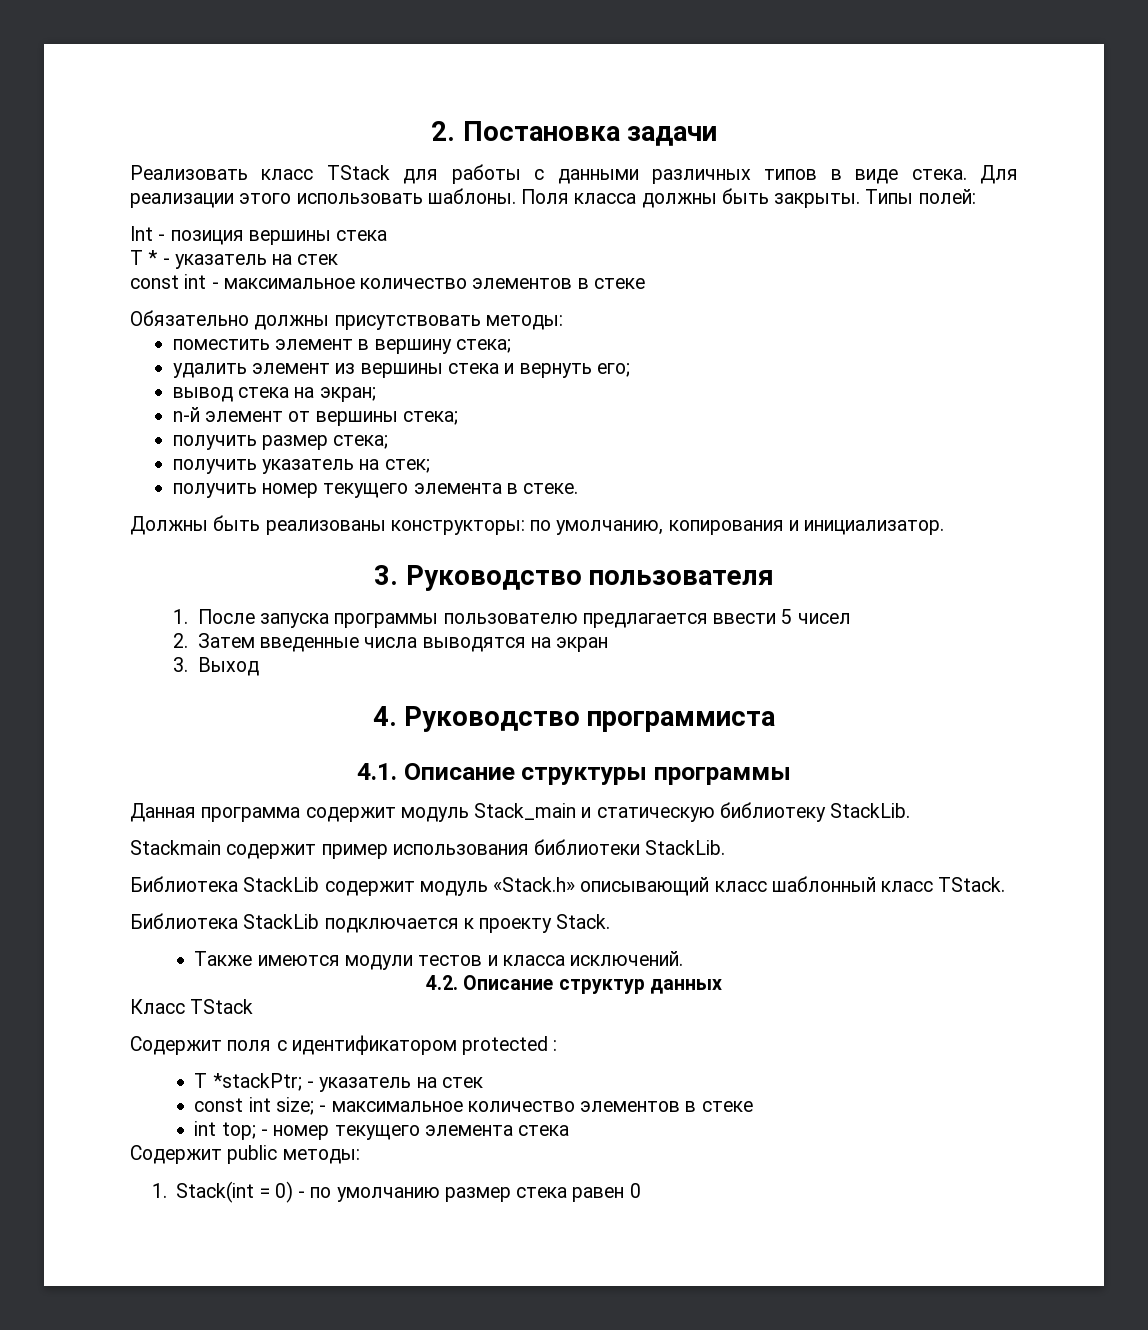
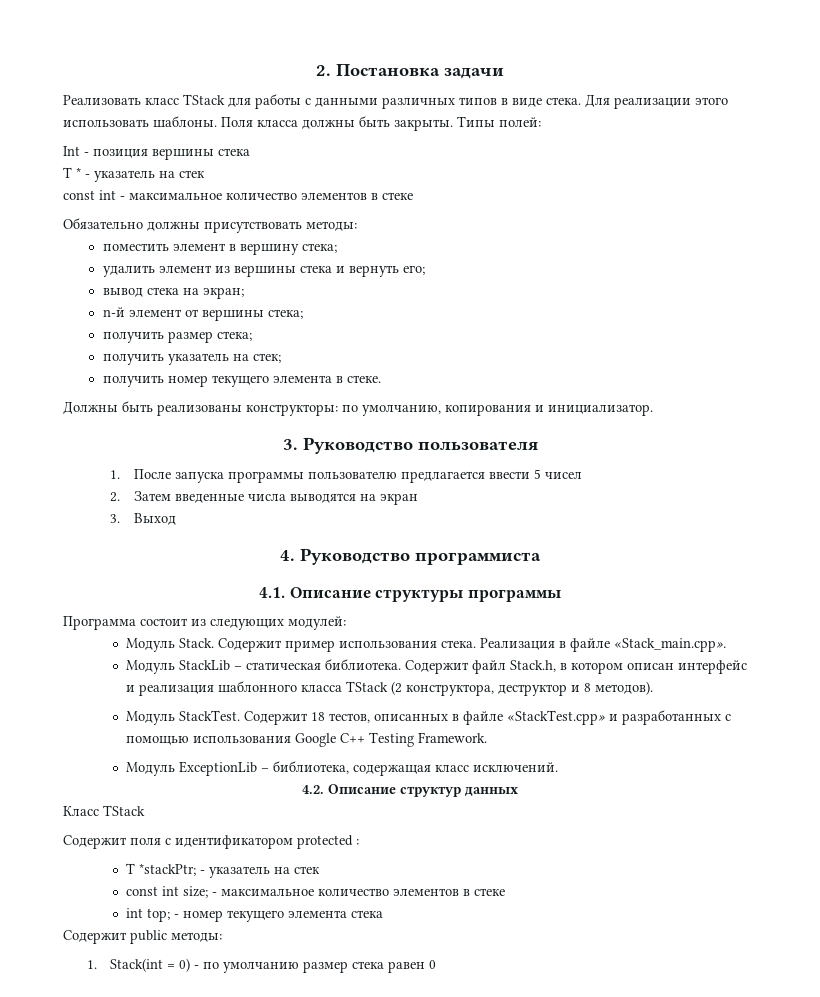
[130,802,911,822] [130,839,726,859] [130,876,1006,896] [130,913,611,933] [194,951,565,970] Данная программа содержит модуль Stack_main и статическую библиотеку StackLib. // Stackmain содержит пример использования библиотеки StackLib. // Библиотека StackLib содержит модуль «Stack.h» описывающий класс шаблонный класс TStack. // Библиотека StackLib подключается к проекту Stack. // Также имеются модули тестов и класса -> [63,616,346,630] [126,638,727,652] [126,659,748,674] [126,681,654,696] [126,710,732,725] [126,732,488,747] [126,761,470,776] Программа состоит из следующих модулей: // Модуль Stack. Содержит пример использования стека. Реализация в файле «Stack_main.cpp». // Модуль StackLib – статическая библиотека. Содержит файл Stack.h, в котором описан интерфейс и реализация шаблонного класса TStack (2 конструктора, деструктор и 8 методов). // Модуль StackTest. Содержит 18 тестов, описанных в файле «StackTest.cpp» и разработанных с помощью использования Google C++ Testing Framework. // Модуль ExceptionLib – библиотека, содержащая класс

